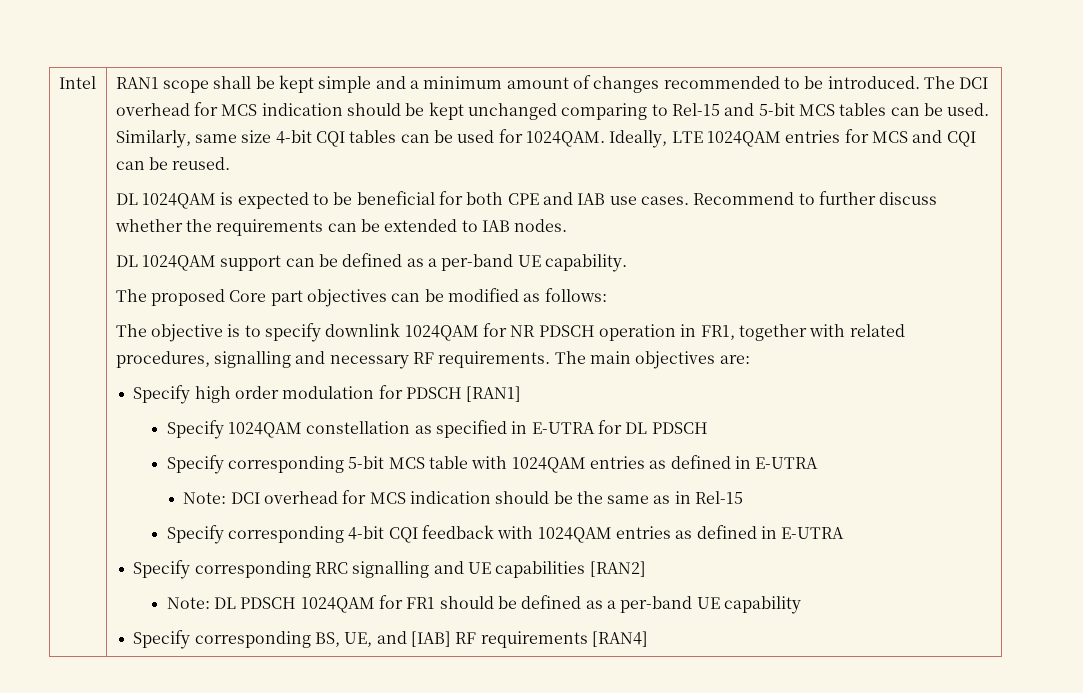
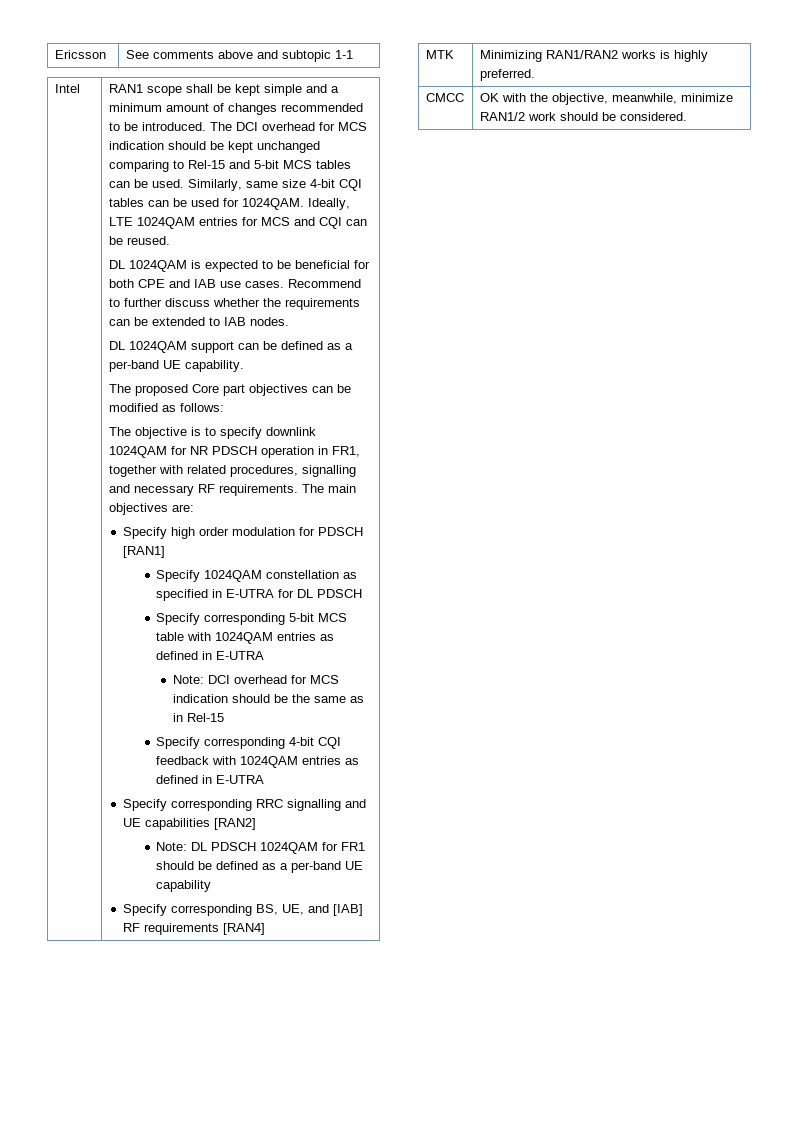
(58, 82) none -> [54,50,106,59] [125,50,353,62] Ericsson | See comments above and subtopic 1-1 //
(648, 639) none -> [425,50,454,59] [479,50,708,62] [479,69,535,81] [425,93,464,102] [479,93,733,105] [479,112,687,121] // MTK | Minimizing RAN1/RAN2 works is highly preferred. // CMCC | OK with the objective, meanwhile, minimize RAN1/2 work should be considered.

